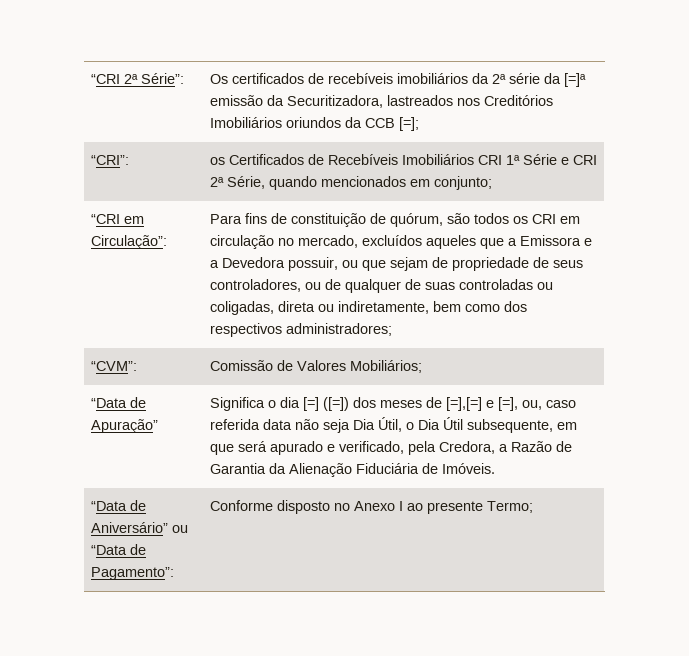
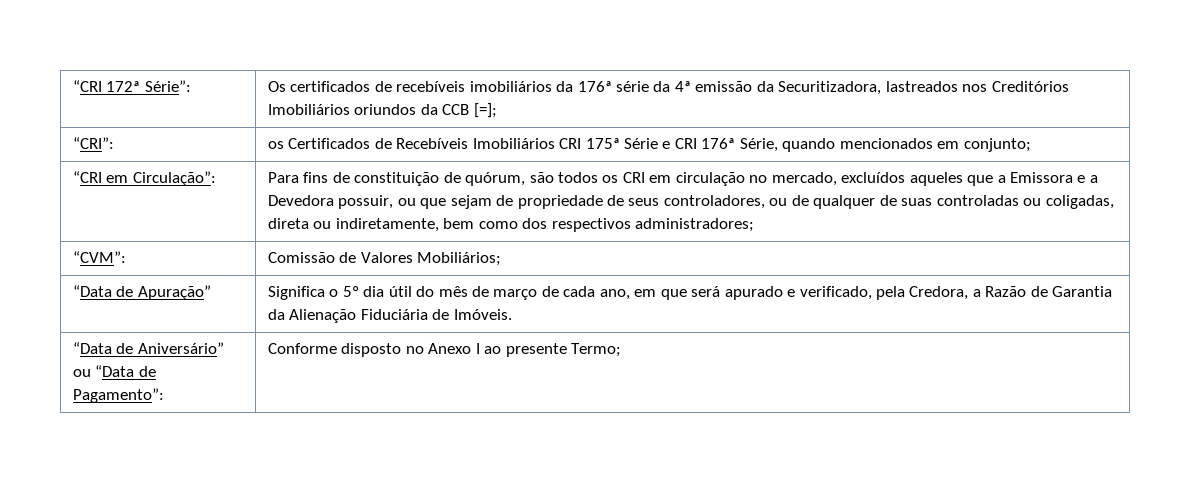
[90,74,138,84] “CRI 2ª -> [72,80,141,92] “CRI 172ª
[491,74,506,84] 2ª -> [577,81,612,92] 176ª
[563,73,586,87] [=]ª -> [674,81,691,92] 4ª
[505,155,520,165] 1ª -> [585,138,620,149] 175ª
[209,177,224,187] 2ª -> [701,138,736,149] 176ª
[279,397,576,411] [209,417,553,433] dia [=] ([=]) dos meses de [=],[=] e [=], ou, caso referida data não seja Dia Útil, o Dia Útil subsequente, -> [342,286,630,300] 5º dia útil do mês de março de cada ano,

